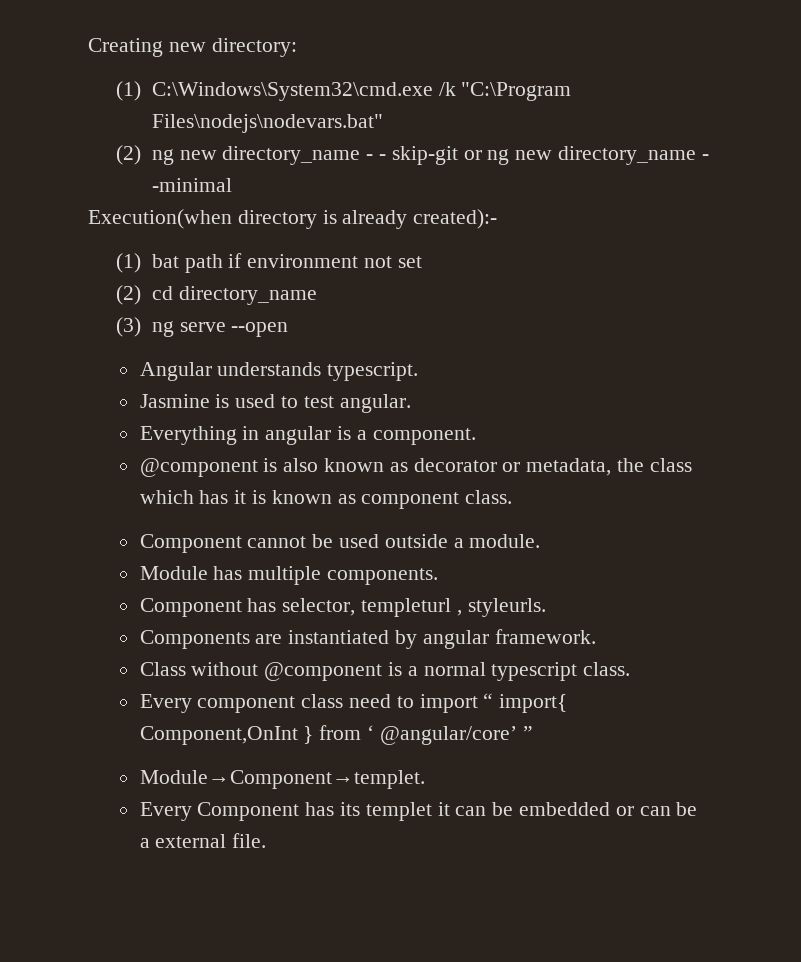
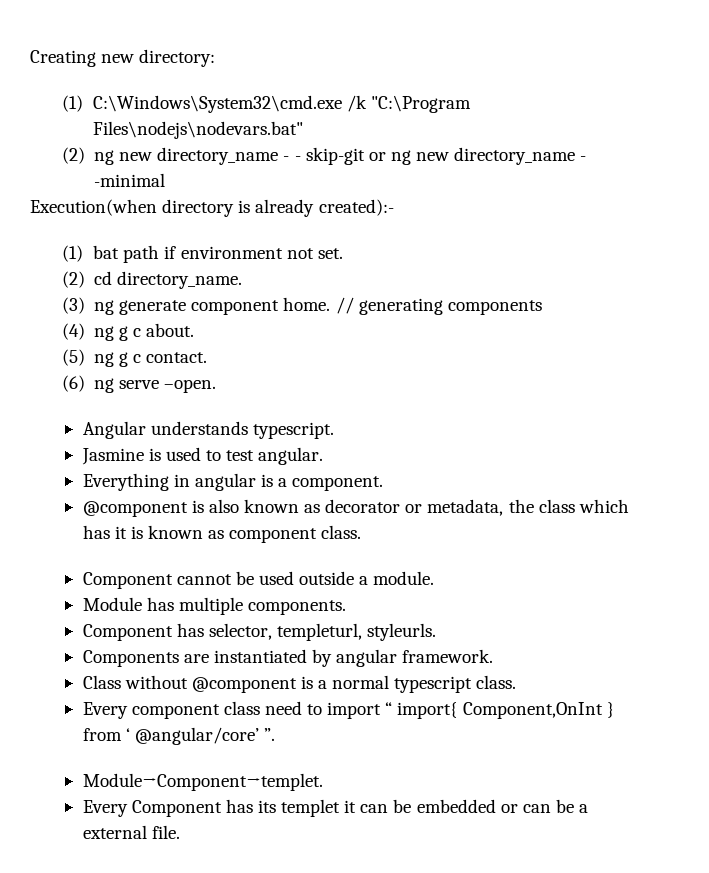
[397,256,422,268] set -> [317,248,343,259] set.
[178,286,317,305] [115,317,141,337] directory_name // (3) -> [117,271,243,289] [61,297,542,315] [61,323,195,341] [61,349,208,367] [61,375,85,392] directory_name. // (3) ng generate component home. // generating components // (4) ng g c about. // (5) ng g c contact. // (6)
[231,322,289,337] --open -> [164,379,217,393] –open.
[361,598,462,617] templeturl , -> [276,623,362,641] templeturl,
[522,726,533,740] ” -> [263,728,275,741] ”.

